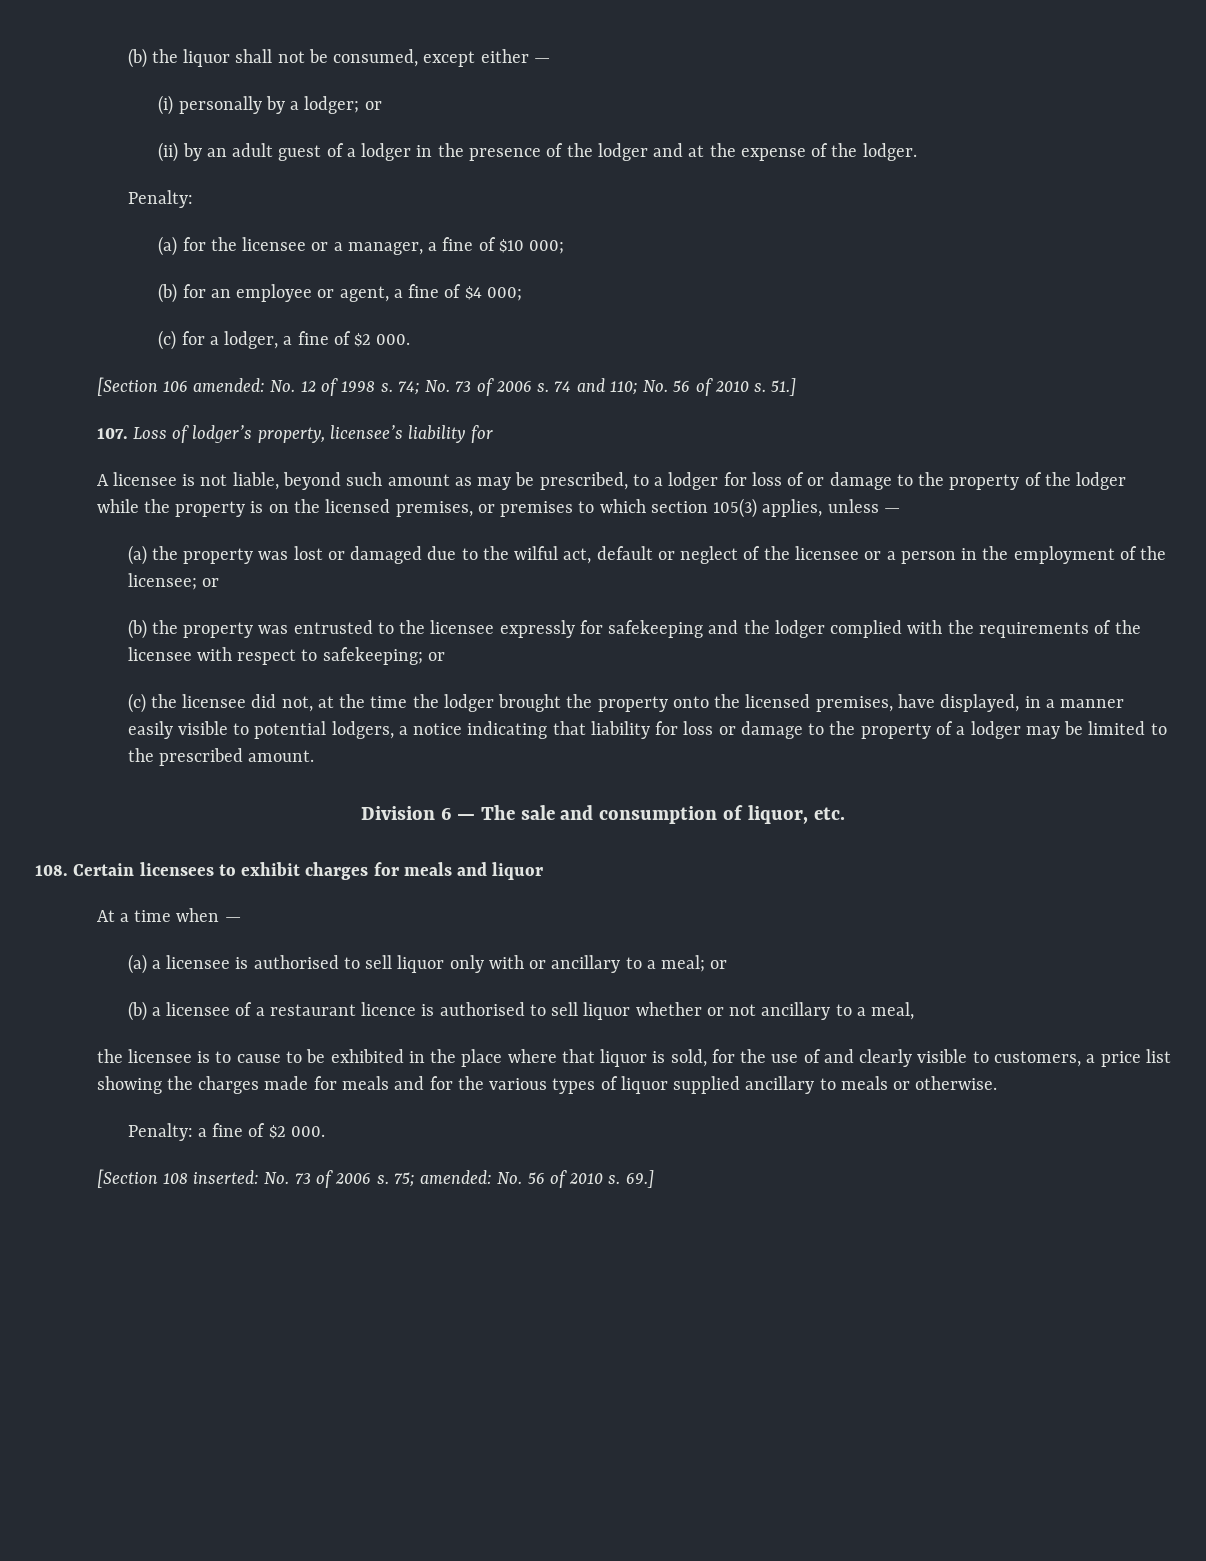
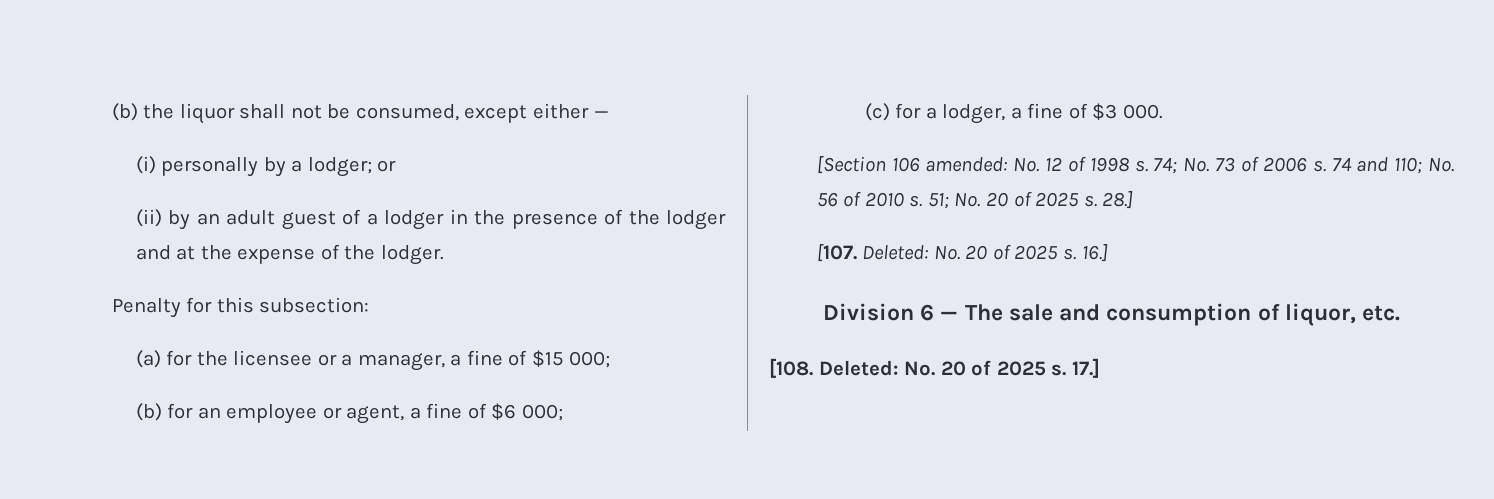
[127,190,193,208] Penalty: -> [111,297,370,318] Penalty for this subsection:
[498,239,524,253] $10 -> [531,350,564,367] $15
[464,286,482,300] $4 -> [491,403,517,420] $6
[354,333,372,347] $2 -> [1092,103,1118,120] $3
[771,378,797,396] [96,425,493,443] [96,472,1127,490] [96,498,900,518] [127,545,1167,565] [127,573,219,590] [127,619,1141,639] [127,647,445,665] [127,693,1125,713] [127,721,1167,739] [127,748,315,766] 51.] // 107. Loss of lodger’s property, licensee’s liability for // A licensee is not liable, beyond such amount as may be prescribed, to a lodger for loss of or damage to the property of the lodger while the property is on the licensed premises, or premises to which section 105(3) applies, unless — // (a) the property was lost or damaged due to the wilful act, default or neglect of the licensee or a person in the employment of the licensee; or // (b) the property was entrusted to the licensee expressly for safekeeping and the lodger complied with the requirements of the licensee with respect to safekeeping; or // (c) the licensee did not, at the time the lodger brought the property onto the licensed premises, have displayed, in a manner easily visible to potential lodgers, a notice indicating that liability for loss or damage to the property of a lodger may be limited to the prescribed amount. -> [927,191,1134,209] [816,244,1108,262] 51; No. 20 of 2025 s. 28.] // [107. Deleted: No. 20 of 2025 s. 16.]
[35,862,544,880] [96,908,241,922] [127,954,728,974] [127,1001,915,1021] [96,1049,1171,1067] [96,1076,998,1094] [127,1123,325,1141] [96,1169,654,1188] 108. Certain licensees to exhibit charges for meals and liquor // At a time when — // (a) a licensee is authorised to sell liquor only with or ancillary to a meal; or // (b) a licensee of a restaurant licence is authorised to sell liquor whether or not ancillary to a meal, // the licensee is to cause to be exhibited in the place where that liquor is sold, for the use of and clearly visible to customers, a price list showing the charges made for meals and for the various types of liquor supplied ancillary to meals or otherwise. // Penalty: a fine of $2 000. // [Section 108 inserted: No. 73 of 2006 s. 75; amended: No. 56 of 2010 s. 69.] -> [769,358,1100,378] [108. Deleted: No. 20 of 2025 s. 17.]

